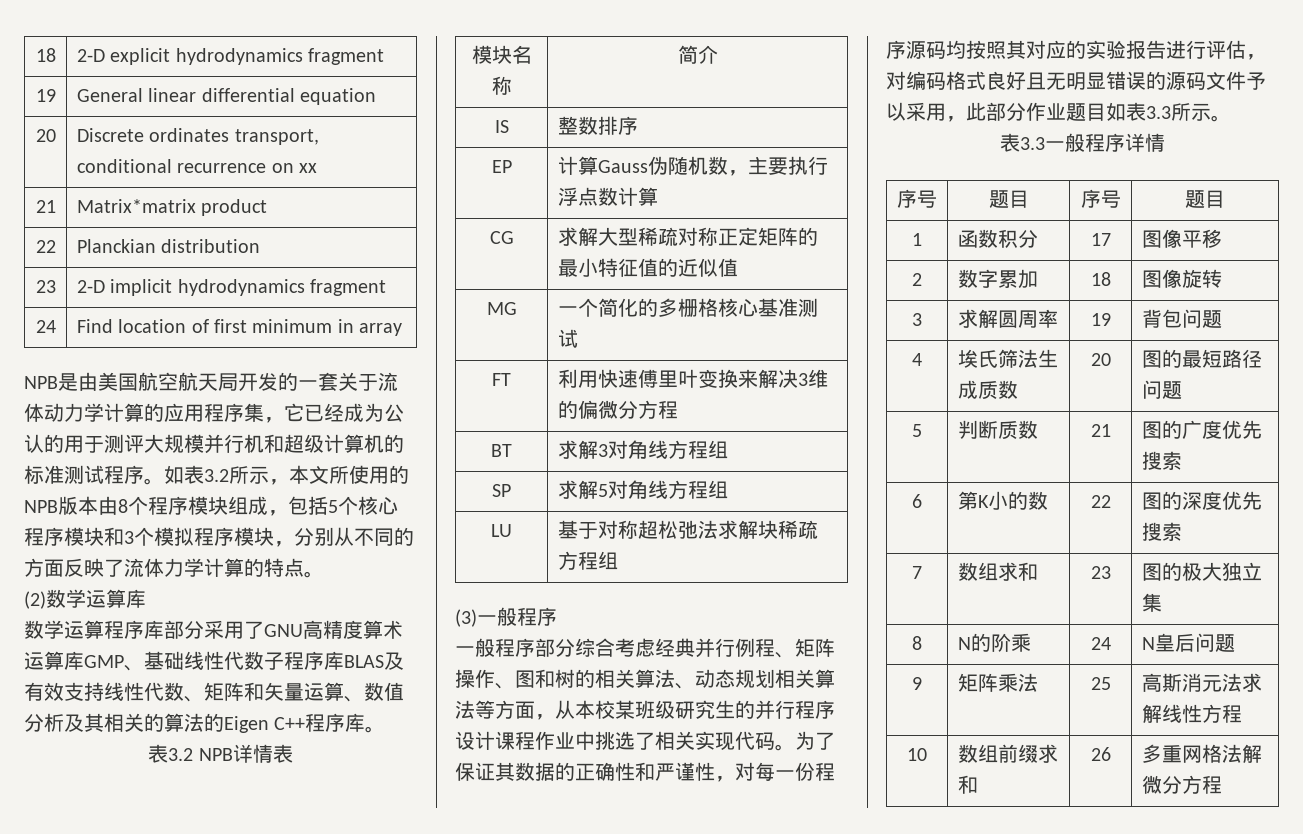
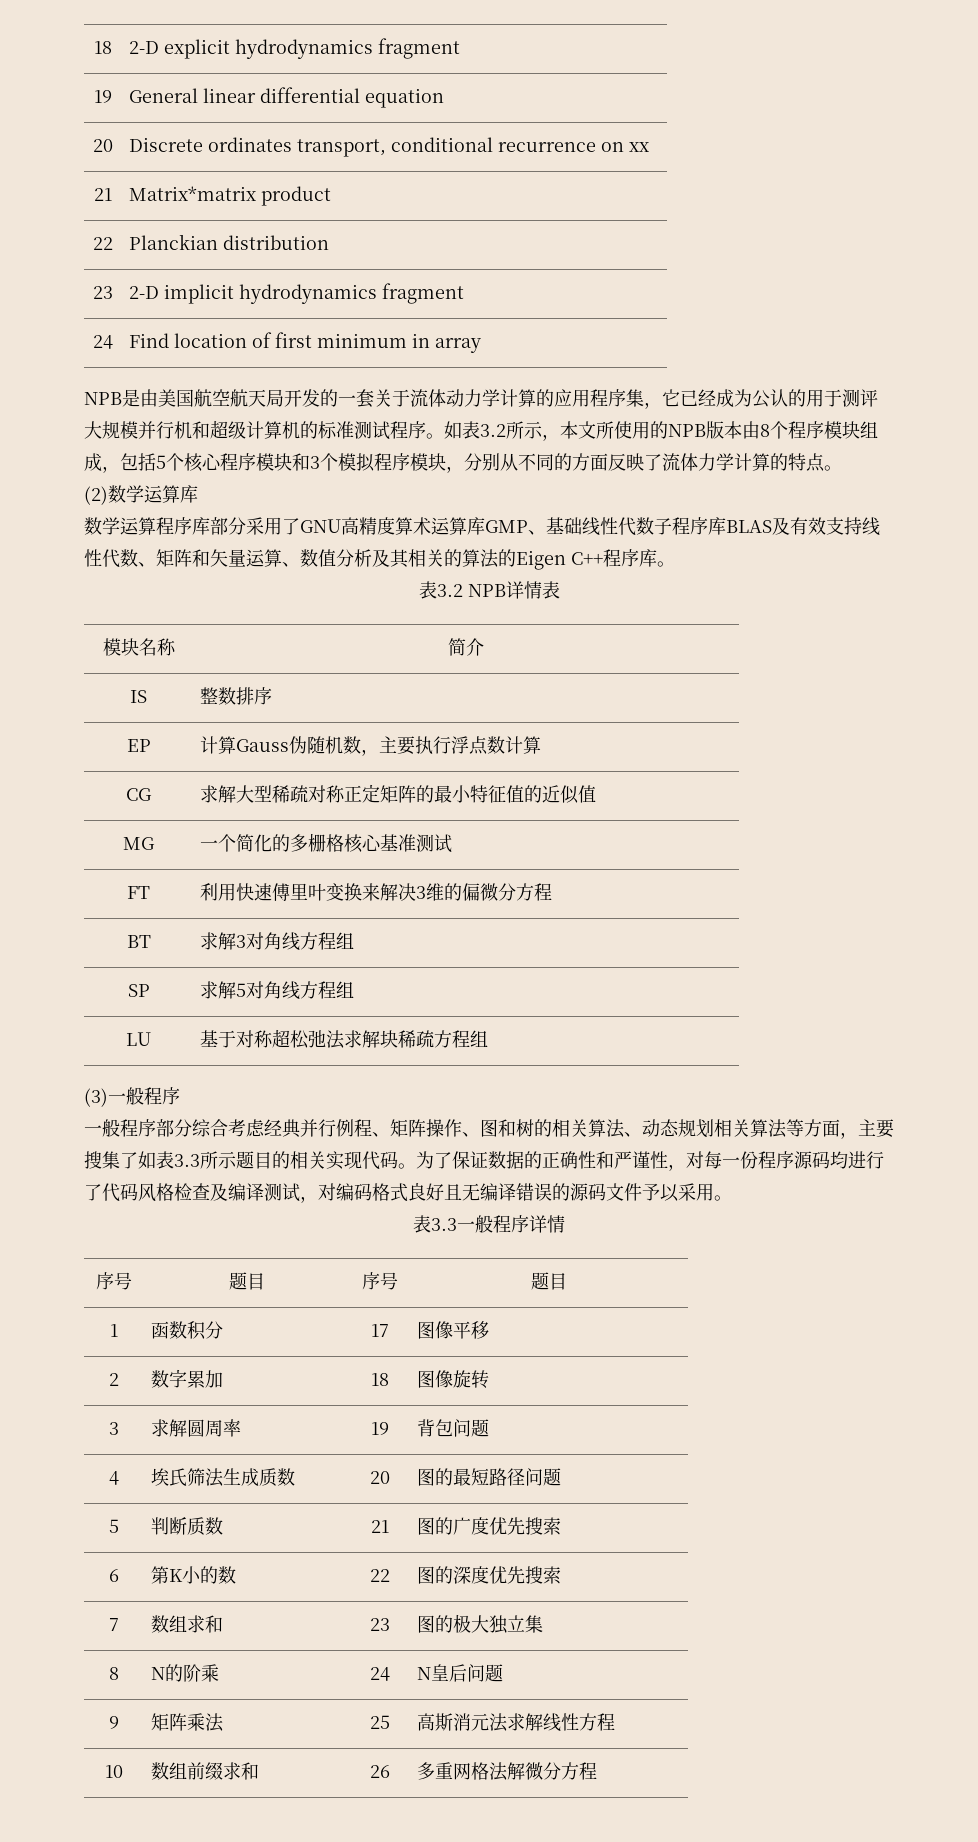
[555,700,835,720] [455,731,655,750] 从本校某班级研究生的并行程序设计课程作业中挑选了 -> [858,1119,894,1138] [84,1151,290,1169] 主要搜集了如表3.3所示题目的
[495,762,515,781] 其 -> (488, 1159) none
[966,40,1246,59] 按照其对应的实验报告进行评估 -> [848,1151,884,1169] [84,1183,300,1202] 进行了代码风格检查及编译测试
[1066,72,1106,90] 明显 -> [480,1183,516,1201] 编译
[946,102,1211,122] ，此部分作业题目如表3.3所示 -> (714, 1192) none

